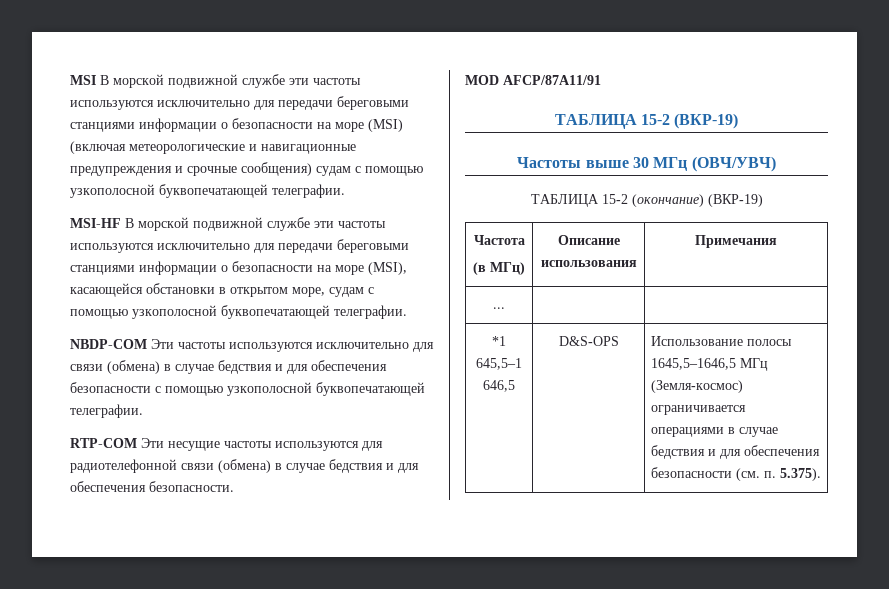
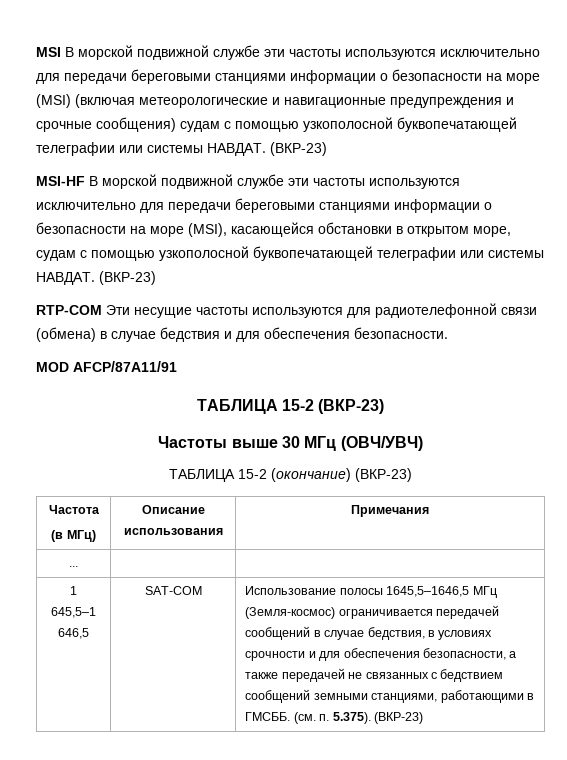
[272,184,345,198] телеграфии. -> [36,142,327,156] телеграфии или системы НАВДАТ. (ВКР-23)
[334,305,407,319] [70,339,434,352] [70,360,387,374] [70,382,425,396] [70,404,143,418] телеграфии. // NBDP-COM Эти частоты используются исключительно для связи (обмена) в случае бедствия и для обеспечения безопасности с помощью узкополосной буквопечатающей телеграфии. -> [377,247,544,261] [36,271,156,285] телеграфии или системы НАВДАТ. (ВКР-23)
[674,113,739,129] (ВКР-19) -> [318,399,385,414] (ВКР-23)
[707,194,763,207] (ВКР-19) -> [355,468,412,482] (ВКР-23)
[492,336,506,346] *1 -> [70,586,77,595] 1
[558,336,619,346] D&S-OPS -> [144,586,202,595] SAT-COM
[650,427,778,437] [650,445,820,459] [650,467,732,478] операциями в случае бедствия и для обеспечения безопасности -> [436,605,500,619] [245,626,493,640] [245,648,517,661] [245,668,504,682] [245,689,534,703] [245,712,291,721] передачей сообщений в случае бедствия, в условиях срочности и для обеспечения безопасности, а также передачей не связанных с бедствием сообщений земными станциями, работающими в ГМСББ.
(821, 474) none -> [373,712,423,724] (ВКР-23)

